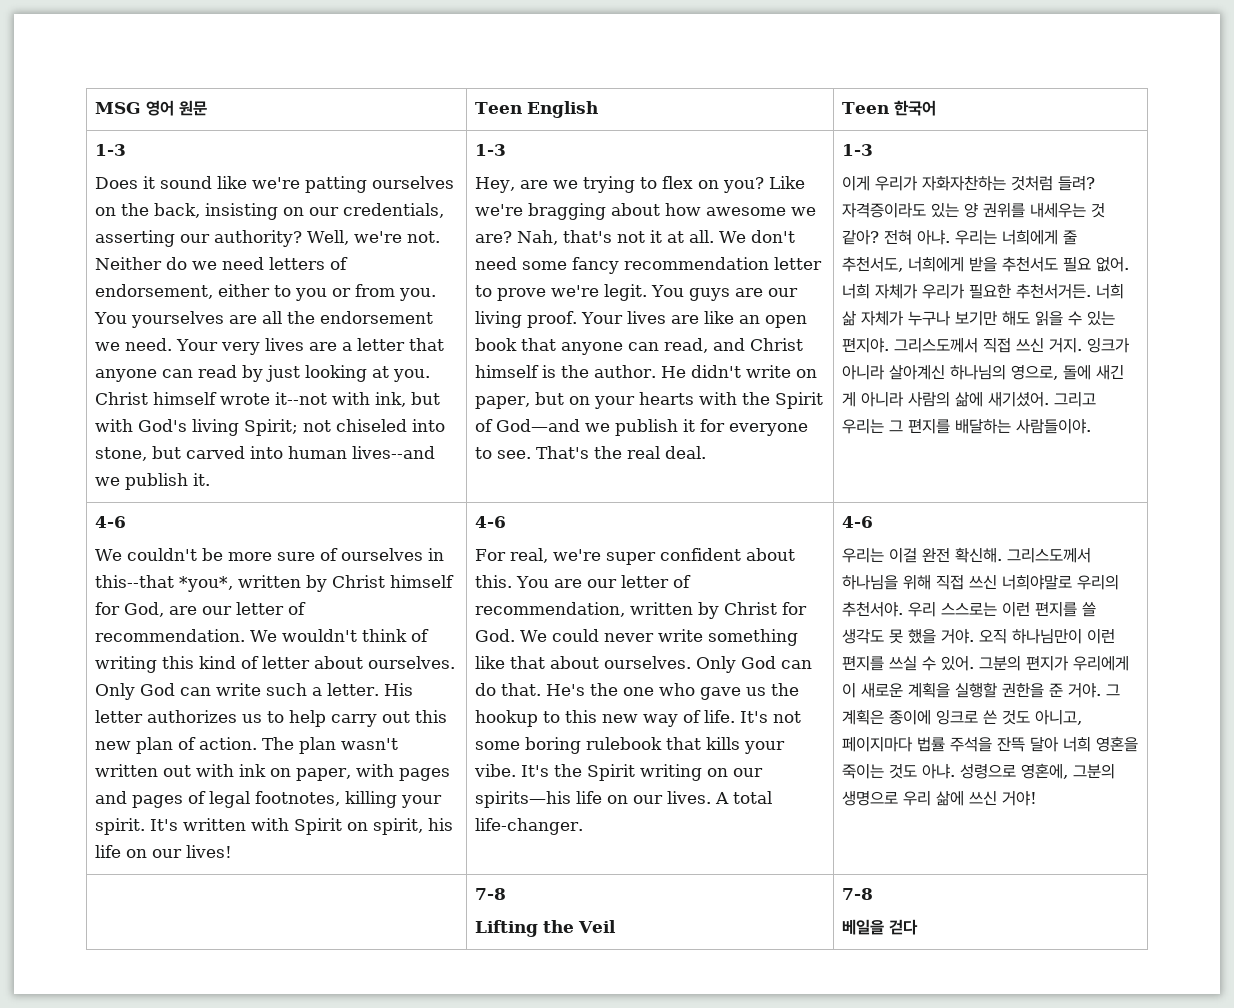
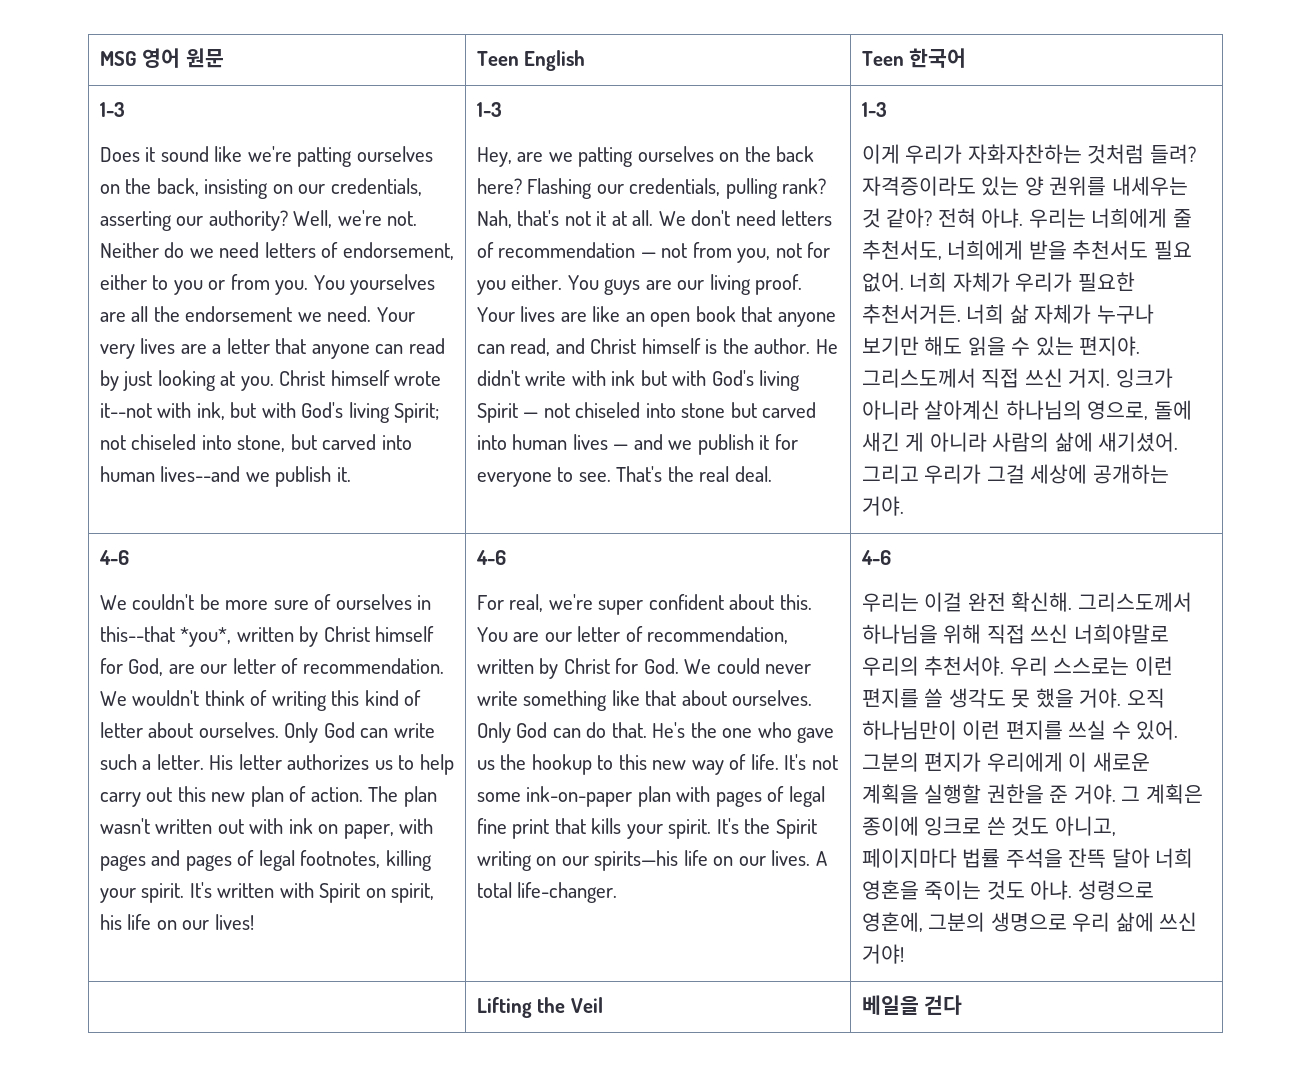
[582,176,805,193] [474,203,816,220] [474,231,512,243] trying to flex on you? Like we're bragging about how awesome we are? -> [578,146,815,167] [476,178,827,199] patting ourselves on the back here? Flashing our credentials, pulling rank?
[521,257,822,274] [474,284,647,301] some fancy recommendation letter to prove we're legit. -> [781,210,833,226] [476,242,831,263] [476,274,563,295] letters of recommendation — not from you, not for you either.
[795,369,817,378] [474,392,823,409] [474,419,580,432] on paper, but on your hearts with the Spirit of God—and -> [571,370,801,391] [476,402,817,423] [476,434,663,450] with ink but with God's living Spirit — not chiseled into stone but carved into human lives — and
[841,418,1091,434] 우리는 그 편지를 배달하는 사람들이야. -> [924,464,1169,484] [861,496,904,516] 우리가 그걸 세상에 공개하는 거야.
[524,737,662,754] boring rulebook -> [526,786,825,807] [476,818,550,839] ink-on-paper plan with pages of legal fine print
[473,764,516,777] vibe. -> [668,819,712,839] spirit.
[474,888,506,900] 7-8 // -> (904, 954) none
[841,888,873,900] 7-8 // -> (603, 1005) none

